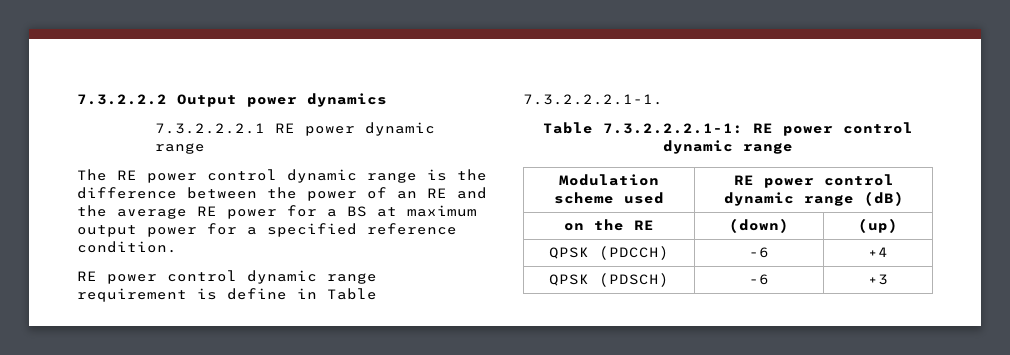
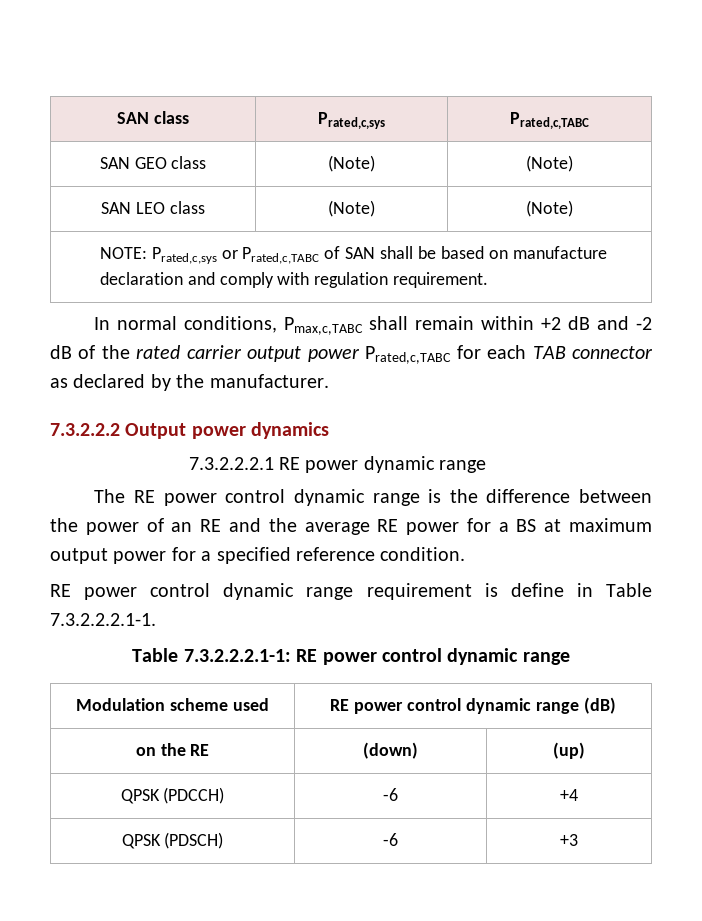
(77, 99) none -> [117,111,189,124] [318,112,385,129] [510,112,589,129] [99,156,207,169] [328,155,375,172] [526,155,573,172] [101,201,205,214] [328,200,375,217] [526,200,573,217] [99,246,607,264] [99,272,489,288] [94,316,652,335] [50,345,653,364] [50,374,329,391] SAN class | Prated,c,sys | Prated,c,TABC // SAN GEO class | (Note) | (Note) // SAN LEO class | (Note) | (Note) // NOTE: Prated,c,sys or Prated,c,TABC of SAN shall be based on manufacture declaration and comply with regulation requirement. // In normal conditions, Pmax,c,TABC shall remain within +2 dB and -2 dB of the rated carrier output power Prated,c,TABC for each TAB connector as declared by the manufacturer. //

